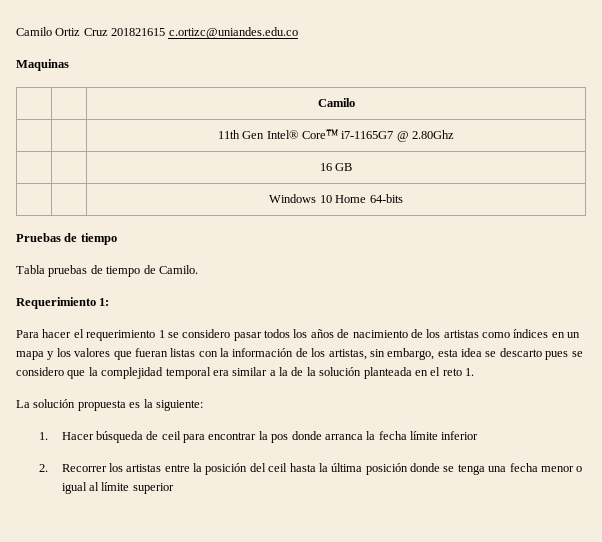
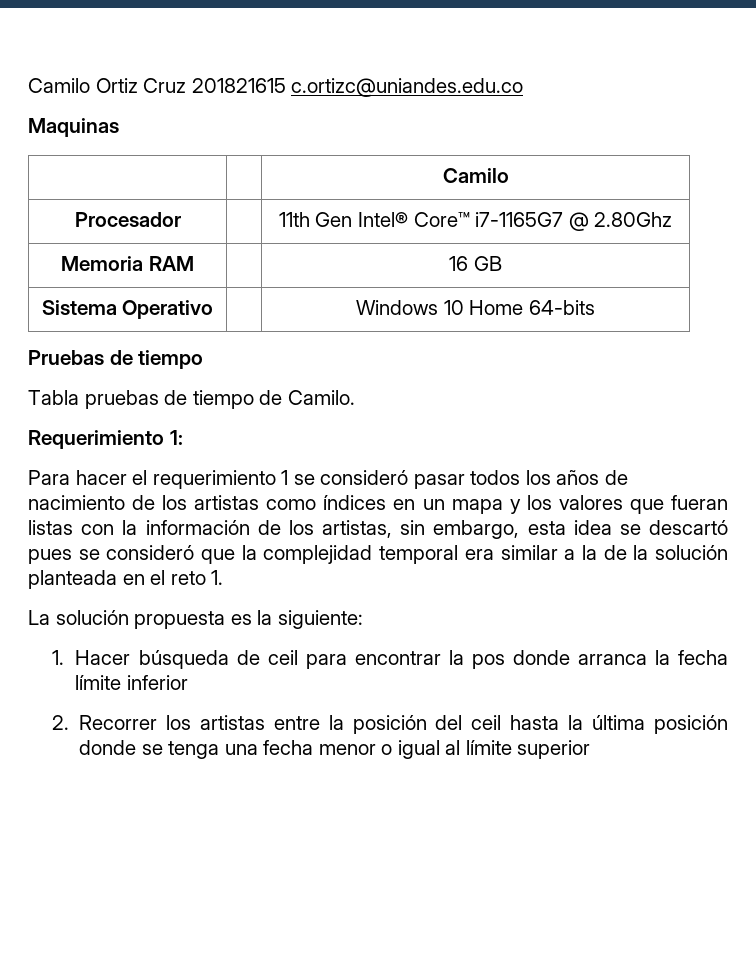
(355, 102) none -> [74,212,181,227] Procesador
(455, 134) none -> [61,256,194,271] Memoria RAM
(353, 167) none -> [41,300,214,319] Sistema Operativo
[182,329,231,338] considero -> [320,470,409,485] consideró
[499,348,542,357] descarto -> [648,520,728,535] descartó
[16,367,64,376] considero -> [106,545,195,560] consideró

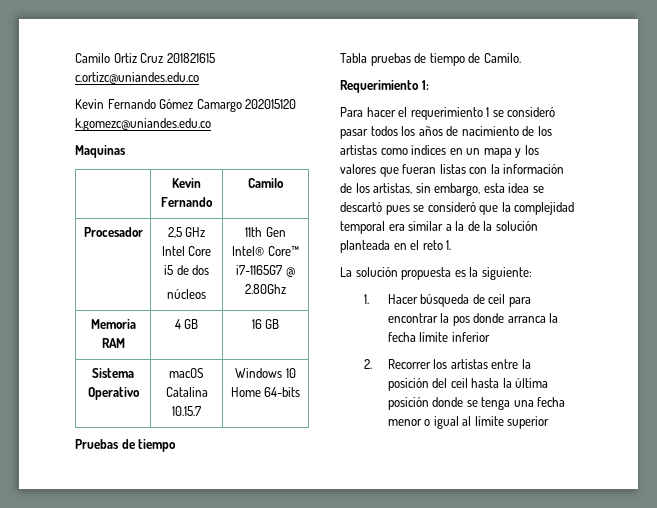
(524, 87) none -> [75,99,297,112] [75,118,211,131] // Kevin Fernando Gómez Camargo 202015120 k.gomezc@uniandes.edu.co
(119, 127) none -> [172,178,201,188] [161,197,213,207] Kevin Fernando
(181, 219) none -> [167,227,207,238] [161,246,212,256] [163,265,210,275] [167,289,206,299] 2,5 GHz Intel Core i5 de dos // núcleos
(194, 263) none -> [174,319,199,329] 4 GB
(214, 309) none -> [169,368,204,378] [165,387,208,397] [172,406,201,416] macOS Catalina 10.15.7

